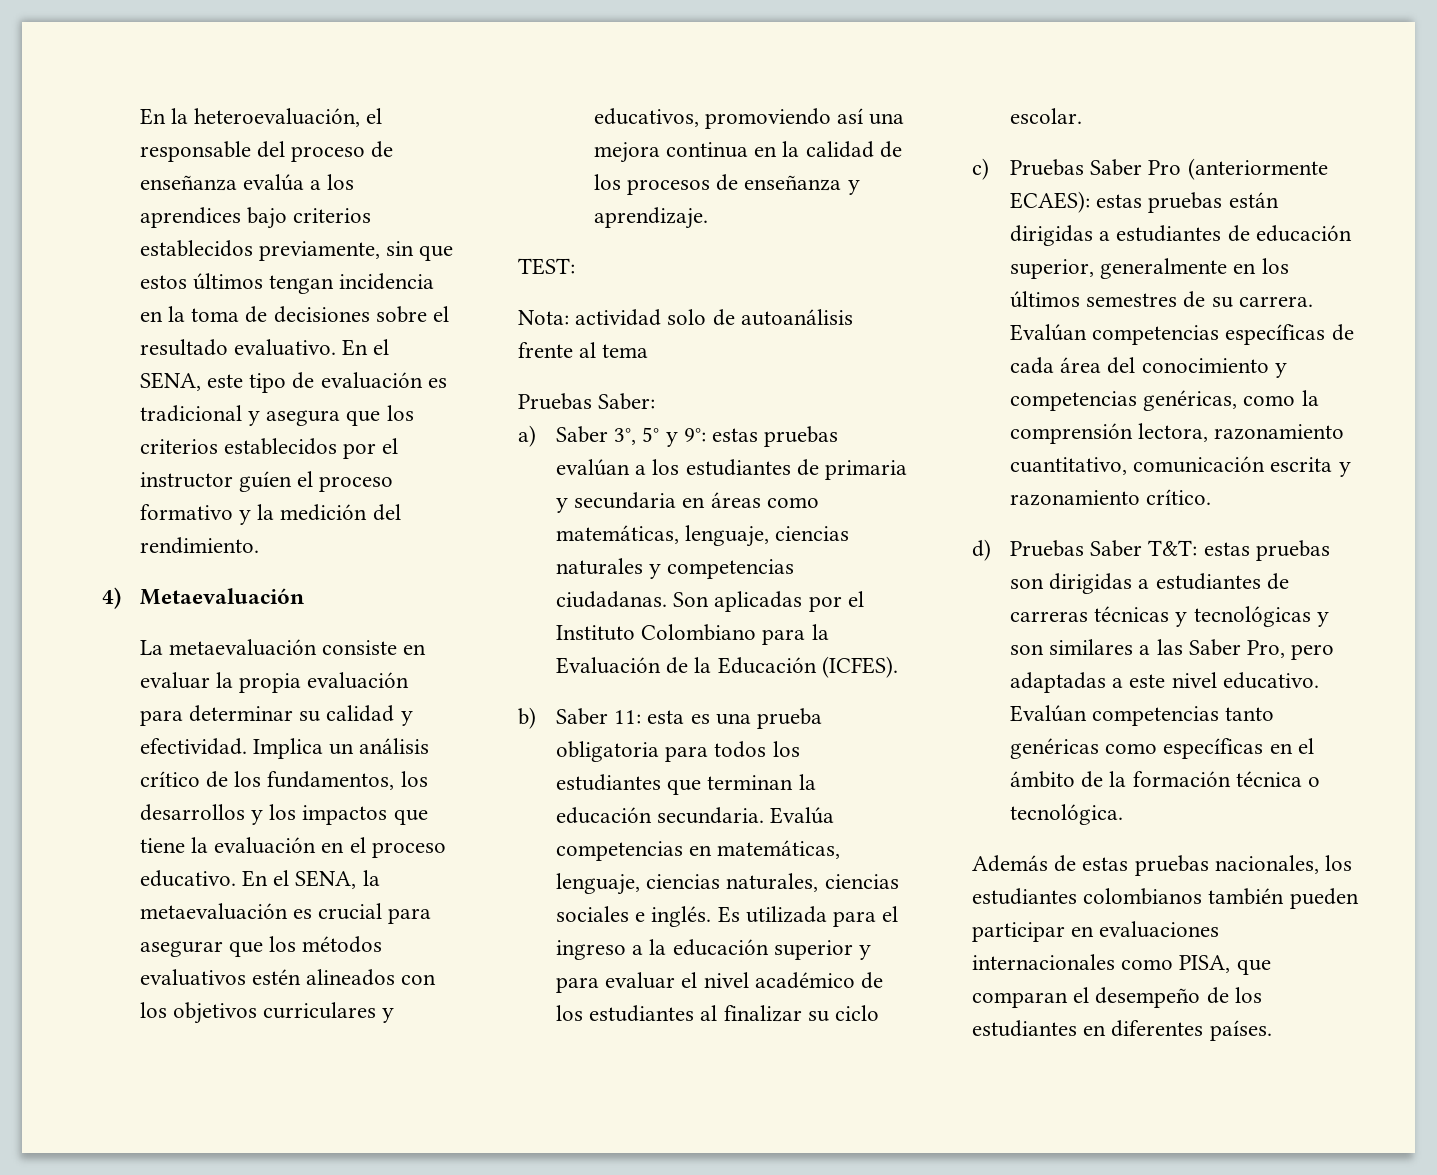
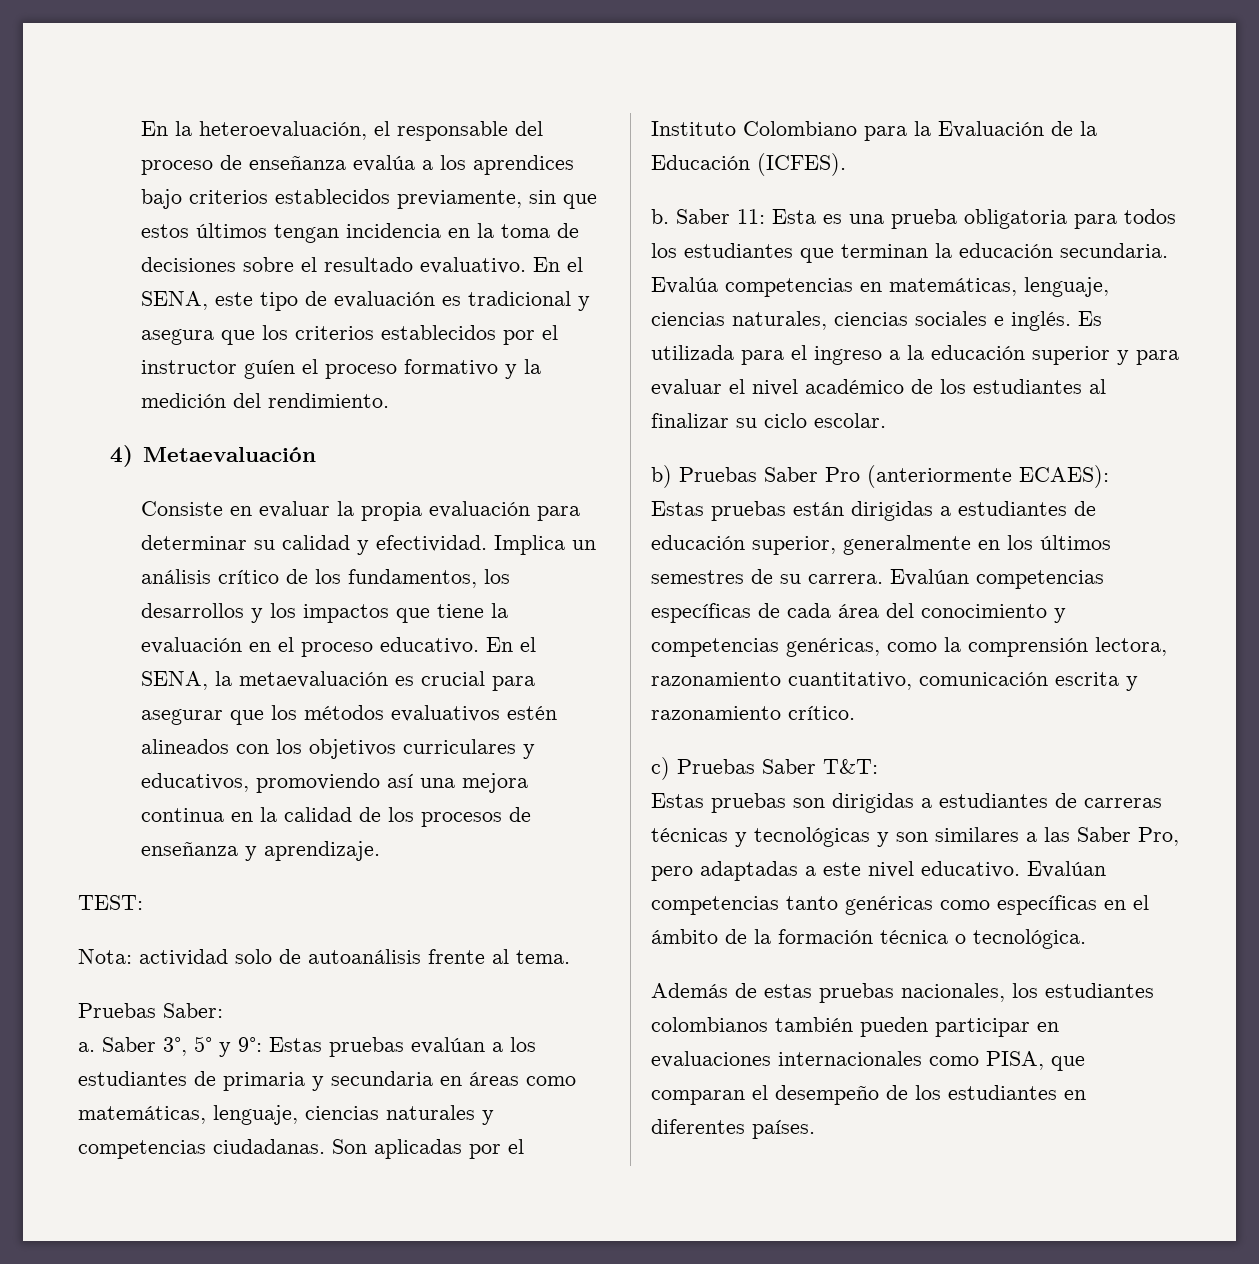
[139,639,398,656] La metaevaluación consiste -> [141,501,224,516] Consiste
[602,344,649,358] tema -> [516,950,570,964] tema.
[518,425,536,447] a) -> [78,1042,95,1052] a.
[711,428,758,442] estas -> [269,1037,322,1052] Estas
[518,707,536,729] b) -> [651,209,669,224] b.
[647,710,685,724] esta -> [772,209,816,224] Esta
[972,158,989,180] c) -> [651,465,672,488] b)
[1096,194,1143,208] estas -> [651,501,704,516] // Estas
[972,539,991,561] d) -> [651,757,670,780] c)
[1203,542,1250,556] estas -> [651,793,704,808] // Estas

